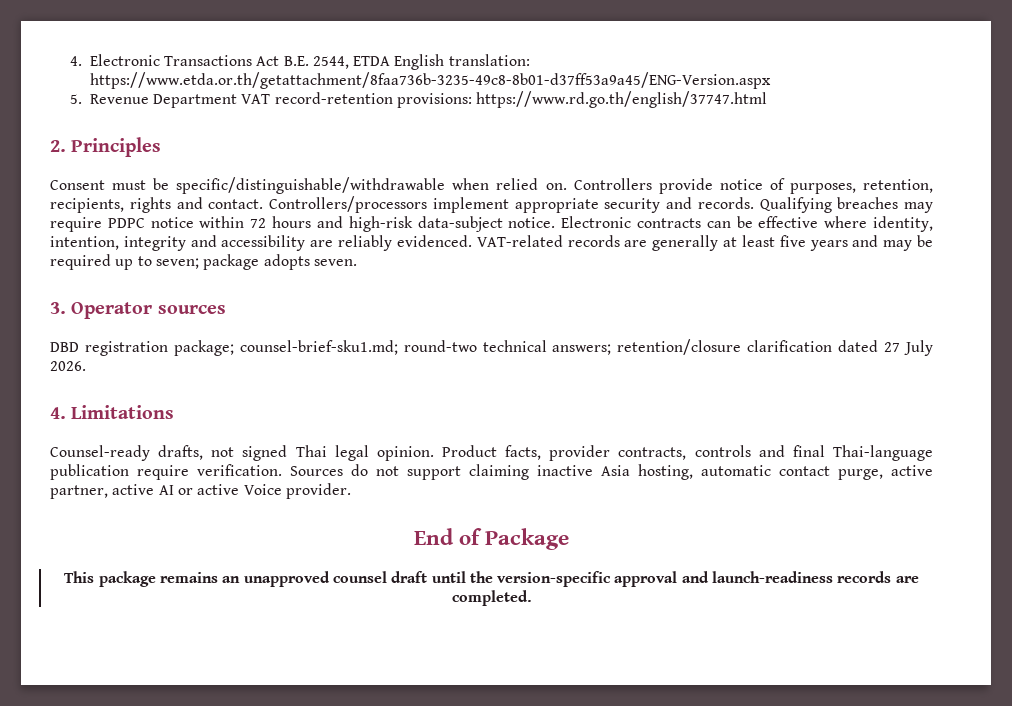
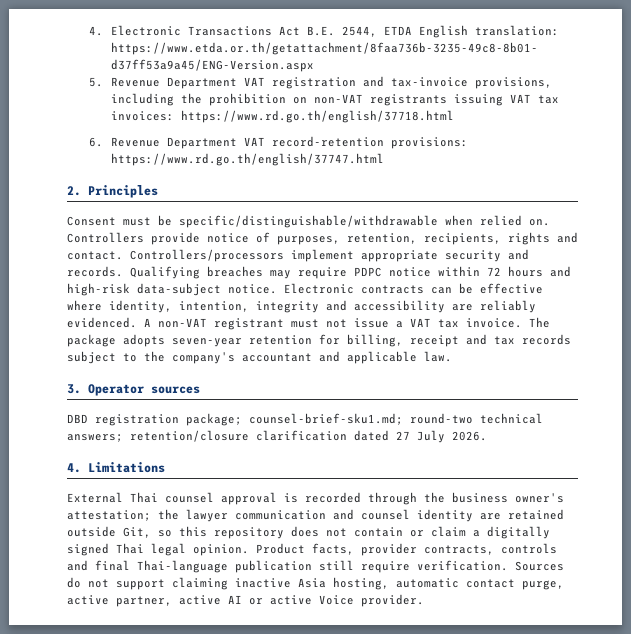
(271, 99) none -> [272,76,553,89] [111,93,560,106] [111,110,455,123] [89,137,266,149] registration and tax-invoice provisions, including the prohibition on non-VAT registrants issuing VAT tax invoices: https://www.rd.go.th/english/37718.html // 6. Revenue Department VAT
[476,235,934,251] [50,254,357,270] VAT-related records are generally at least five years and may be required up to seven; package adopts seven. -> [144,317,550,330] [67,334,571,347] [67,351,452,364] A non-VAT registrant must not issue a VAT tax invoice. The package adopts seven-year retention for billing, receipt and tax records subject to the company's accountant and applicable law.
[50,445,235,461] Counsel-ready drafts, not -> [67,492,564,505] [67,509,564,522] [67,526,550,539] External Thai counsel approval is recorded through the business owner's attestation; the lawyer communication and counsel identity are retained outside Git, so this repository does not contain or claim a digitally
(129, 472) none -> [319,560,354,571] still
[413,528,570,550] [64,571,919,587] [451,590,532,606] // End of Package // This package remains an unapproved counsel draft until the version-specific approval and launch-readiness records are completed. -> (424, 600) none

